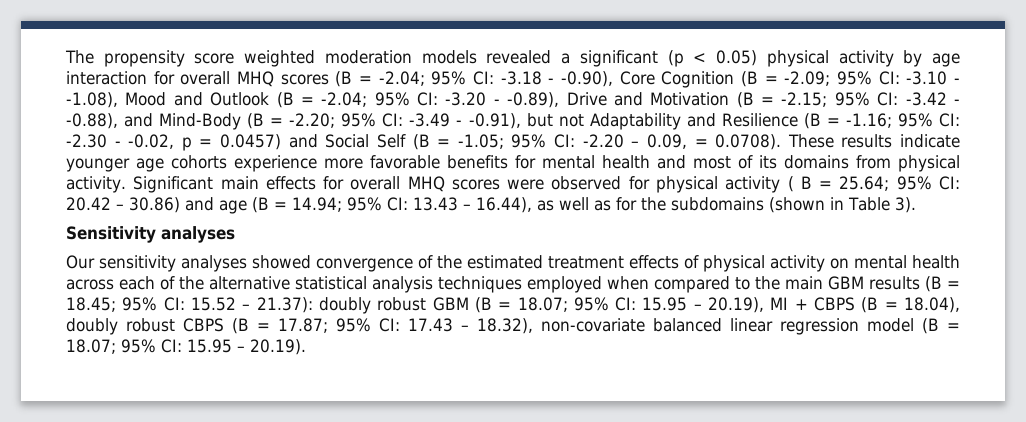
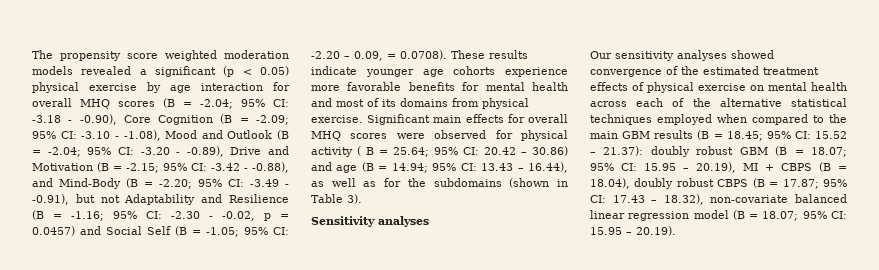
[838,50,894,67] activity -> [89,83,137,91] exercise
[66,176,126,193] activity. -> [311,115,363,123] exercise.
[770,255,825,272] activity -> [698,83,746,91] exercise
[372,276,433,293] analysis -> (847, 102) none

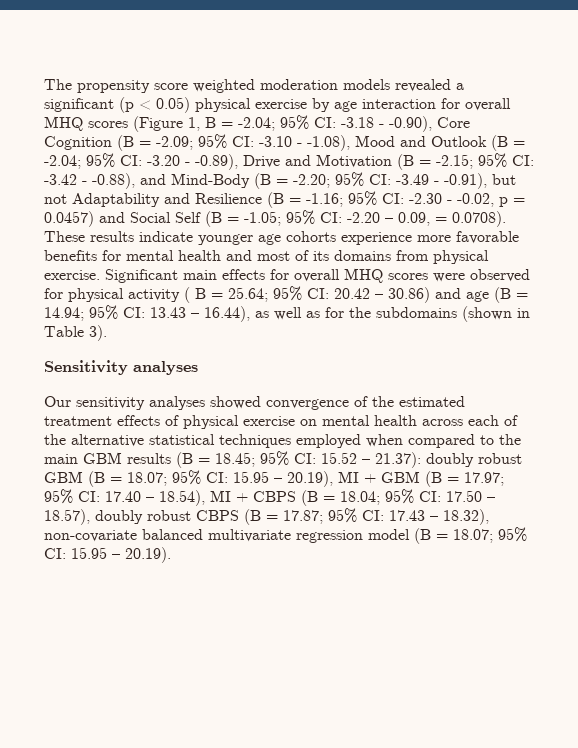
[163,98,175,108] (B -> [133,116,216,132] (Figure 1, B
[781,162,847,172] [590,178,630,189] CBPS (B = 18.04), -> [381,471,504,487] [44,489,495,506] [44,509,90,525] GBM (B = 17.97; 95% CI: 17.40 – 18.54), MI + CBPS (B = 18.04; 95% CI: 17.50 – 18.57),
[590,210,625,219] linear -> [208,529,291,542] multivariate

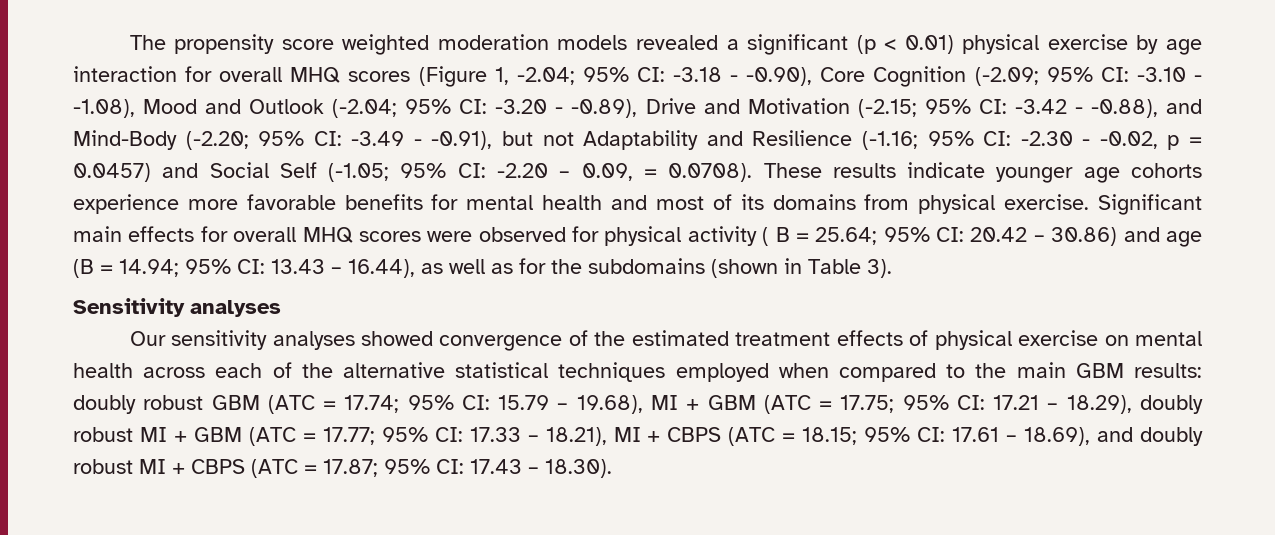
[156,97,190,113] 0.05) -> [904,35,954,54] 0.01)
[205,117,233,128] B = -> (509, 76) none
[117,135,193,151] (B = -2.09; -> [974,67,1039,86] (-2.09;
[491,135,525,151] [44,155,81,169] (B = -2.04; -> [332,99,398,118] (-2.04;
[397,154,473,170] (B = -2.15; -> [857,99,917,118] (-2.15;
[254,173,330,189] (B = -2.20; -> [185,131,249,150] (-2.20;
[267,192,343,208] (B = -1.16; -> [861,131,918,150] (-1.16;
[205,211,281,227] (B = -1.05; -> [328,163,390,182] (-1.05;
[127,451,522,468] [44,470,504,487] [44,489,495,506] [44,509,261,525] results (B = 18.45; 95% CI: 15.52 – 21.37): doubly robust GBM (B = 18.07; 95% CI: 15.95 – 20.19), MI + GBM (B = 17.97; 95% CI: 17.40 – 18.54), MI + CBPS (B = 18.04; 95% CI: 17.50 – 18.57), doubly robust CBPS (B -> [1134,363,1203,378] [73,395,1203,414] [73,427,1204,446] [73,459,298,478] results: doubly robust GBM (ATC = 17.74; 95% CI: 15.79 – 19.68), MI + GBM (ATC = 17.75; 95% CI: 17.21 – 18.29), doubly robust MI + GBM (ATC = 17.77; 95% CI: 17.33 – 18.21), MI + CBPS (ATC = 18.15; 95% CI: 17.61 – 18.69), and doubly robust MI + CBPS (ATC
[443,509,489,525] [44,527,527,544] [44,547,171,563] 18.32), non-covariate balanced multivariate regression model (B = 18.07; 95% CI: 15.95 – 20.19). -> [545,459,612,478] 18.30).

